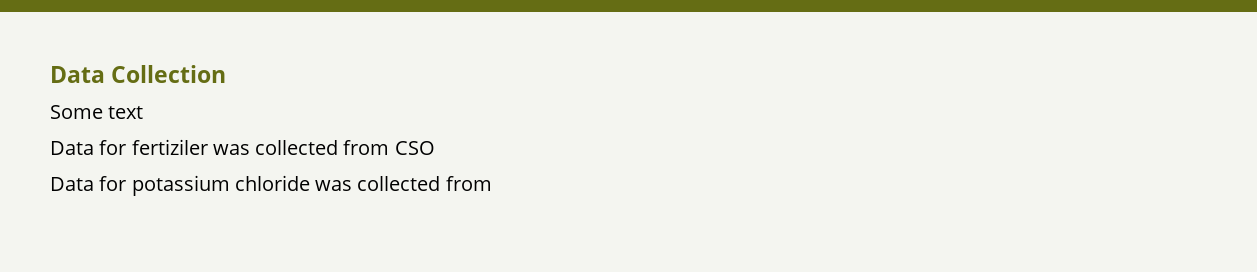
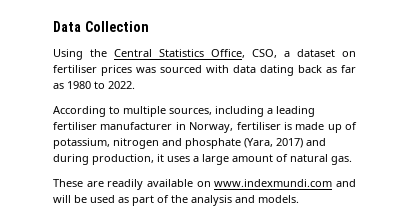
[50,105,144,119] [50,139,435,155] [50,175,492,196] Some text // Data for fertiziler was collected from CSO // Data for potassium chloride was collected from -> [53,49,356,60] [53,65,356,76] [53,81,135,89] [53,106,315,117] [53,122,357,133] [53,138,326,149] [53,154,352,165] [53,179,356,190] [53,195,299,206] Using the Central Statistics Office, CSO, a dataset on fertiliser prices was sourced with data dating back as far as 1980 to 2022. // According to multiple sources, including a leading fertiliser manufacturer in Norway, fertiliser is made up of potassium, nitrogen and phosphate (Yara, 2017) and during production, it uses a large amount of natural gas. // These are readily available on www.indexmundi.com and will be used as part of the analysis and models.

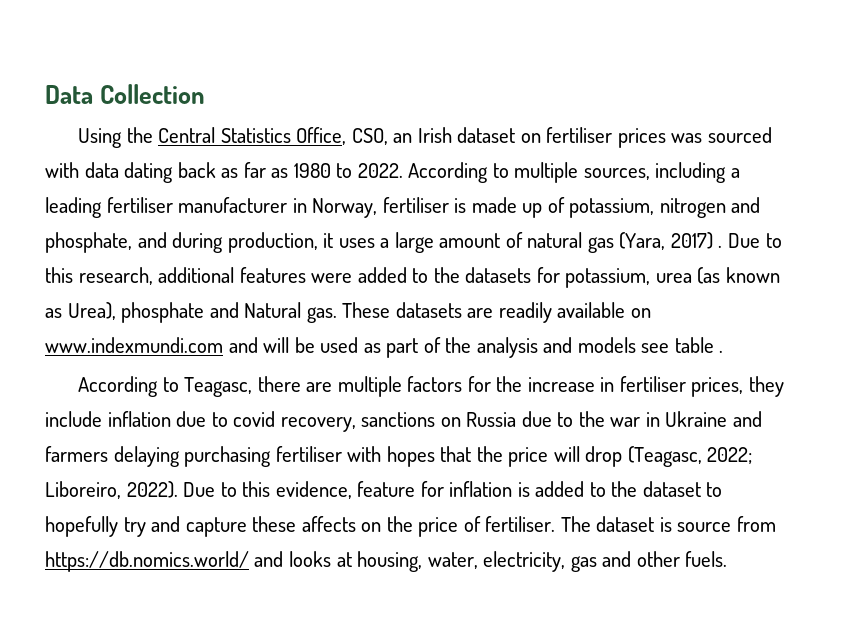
[284,51,290,57] a -> [393,127,452,143] an Irish
(135, 85) // -> (403, 170) none
[185,138,303,149] phosphate (Yara, 2017) -> [45,232,132,253] phosphate,
(328, 158) none -> [587,232,782,253] [45,267,780,288] [45,302,302,323] gas (Yara, 2017) . Due to this research, additional features were added to the datasets for potassium, urea (as known as Urea), phosphate and Natural
[53,179,83,187] // These -> [342,302,462,318] These datasets
[258,195,299,203] models. -> [577,337,724,353] [78,376,784,397] [45,411,763,432] [45,446,753,467] [45,481,723,499] [45,516,777,537] [45,551,728,572] models see table . // According to Teagasc, there are multiple factors for the increase in fertiliser prices, they include inflation due to covid recovery, sanctions on Russia due to the war in Ukraine and farmers delaying purchasing fertiliser with hopes that the price will drop (Teagasc, 2022; Liboreiro, 2022). Due to this evidence, feature for inflation is added to the dataset to hopefully try and capture these affects on the price of fertiliser. The dataset is source from https://db.nomics.world/ and looks at housing, water, electricity, gas and other fuels.

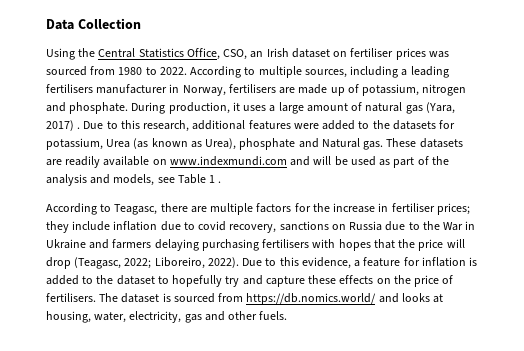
[45,162,289,183] with data dating back as far as -> [90,66,116,75] from
[106,197,173,213] fertiliser -> [46,84,93,93] fertilisers
[382,197,467,213] fertiliser is -> [228,84,296,94] fertilisers are
[45,232,224,253] phosphate, and during -> [69,102,166,114] phosphate. During
[655,273,692,283] urea -> [106,139,131,148] Urea
[577,337,714,353] models see table -> [113,174,216,186] models, see Table 1
[691,377,744,397] prices, -> [436,203,470,215] prices;
[610,417,641,427] war -> [443,222,464,231] War
[275,446,342,462] fertiliser -> [262,239,310,248] fertilisers
(352, 490) none -> [354,260,361,267] a
[301,516,356,532] affects -> [339,275,374,284] effects
[485,516,556,532] fertiliser. -> [46,293,96,302] fertilisers.
[677,522,732,532] source -> [173,293,215,303] sourced

